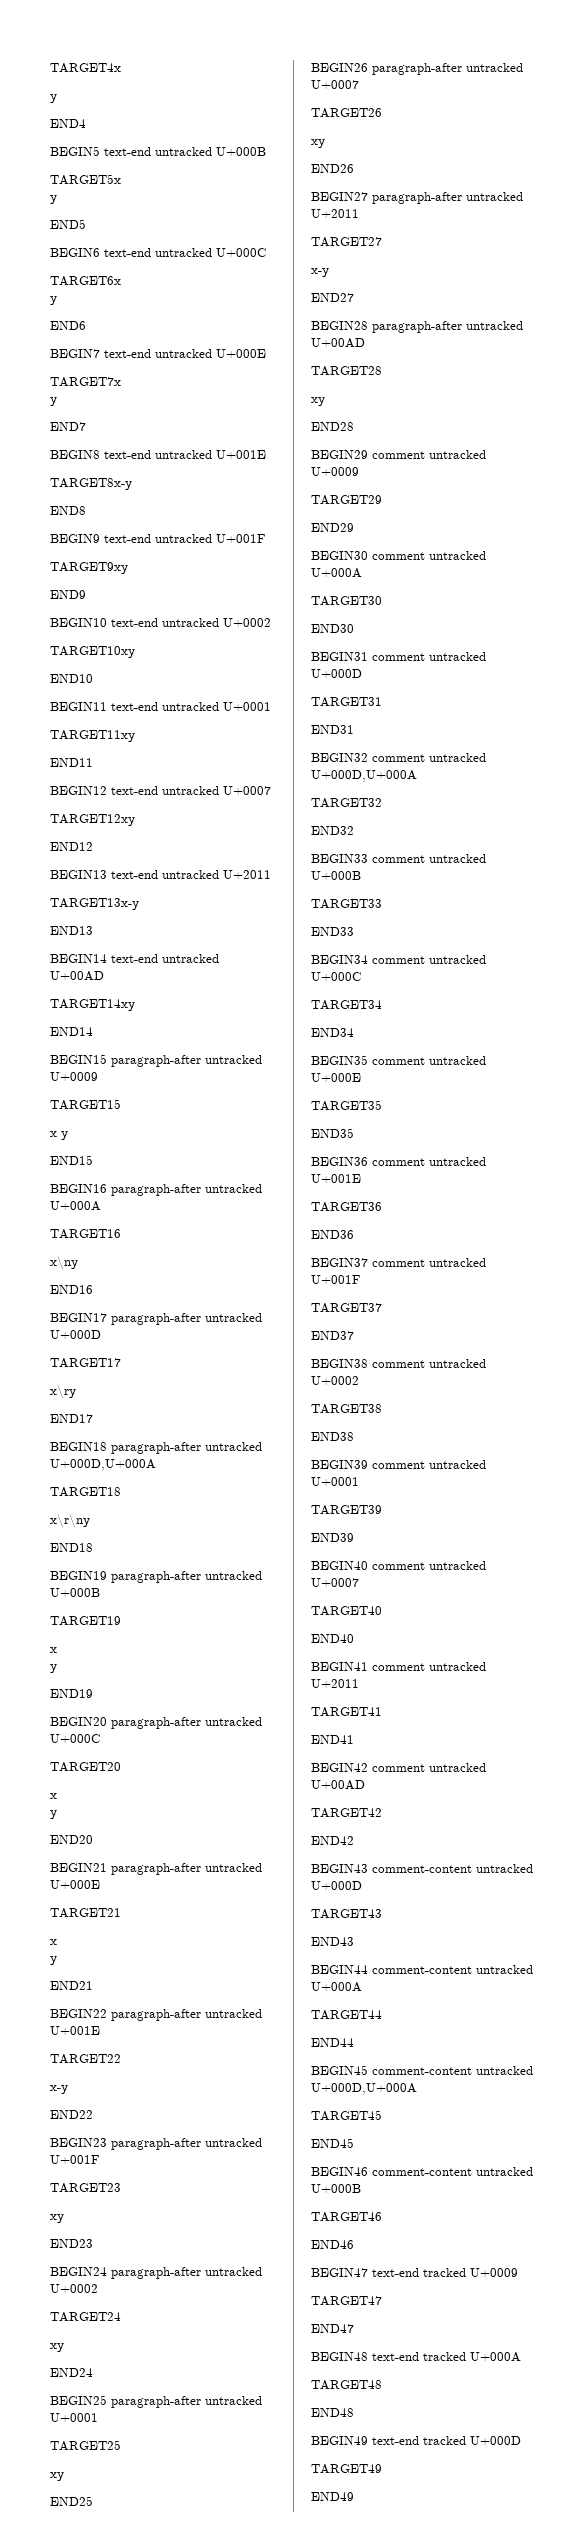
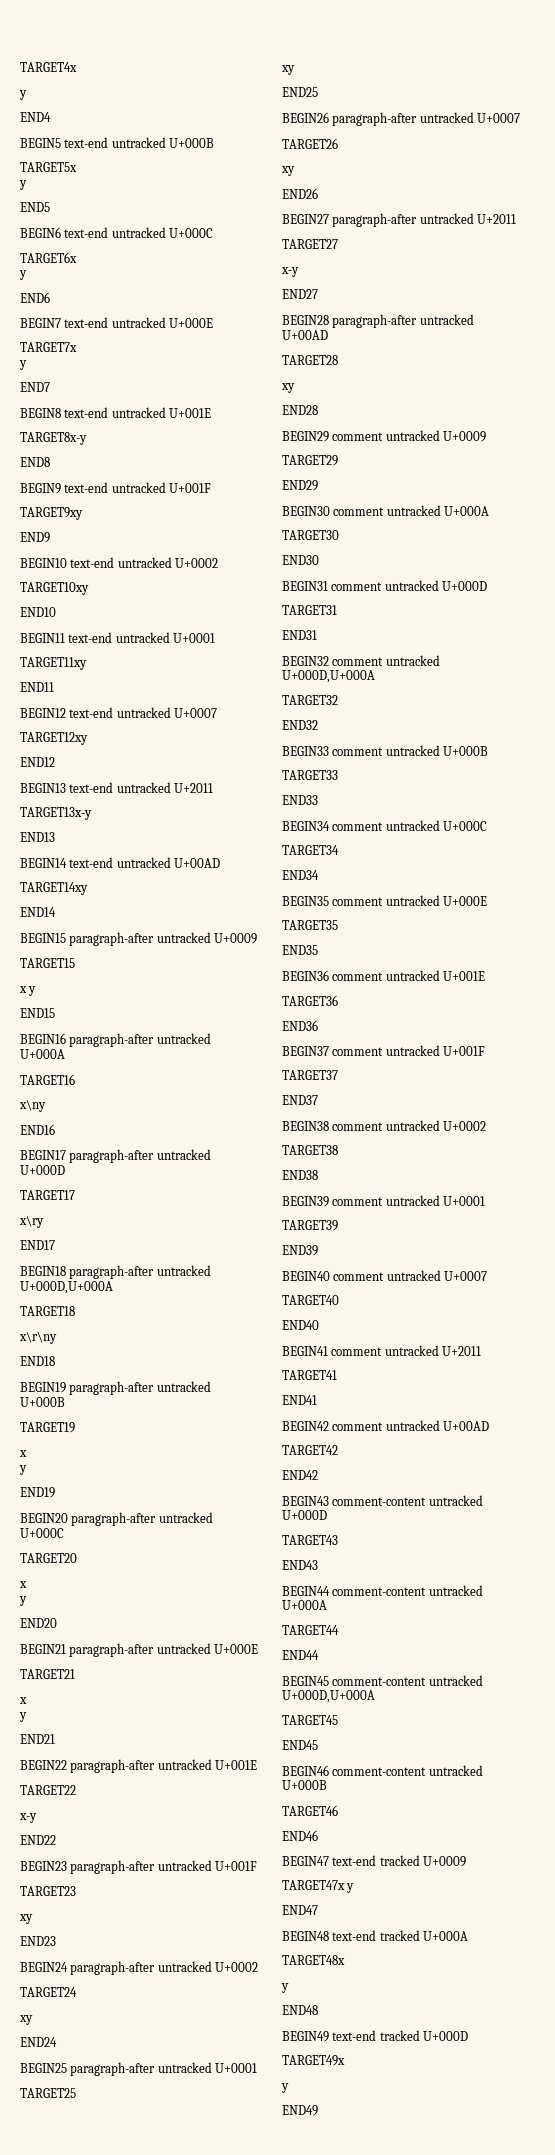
[311,2296,382,2306] TARGET47 -> [282,1880,355,1893] TARGET47x y
[311,2380,382,2390] TARGET48 -> [282,1955,345,1965] [281,1983,289,1993] TARGET48x // y
[311,2464,382,2474] TARGET49 -> [282,2055,345,2066] [281,2083,289,2093] TARGET49x // y

